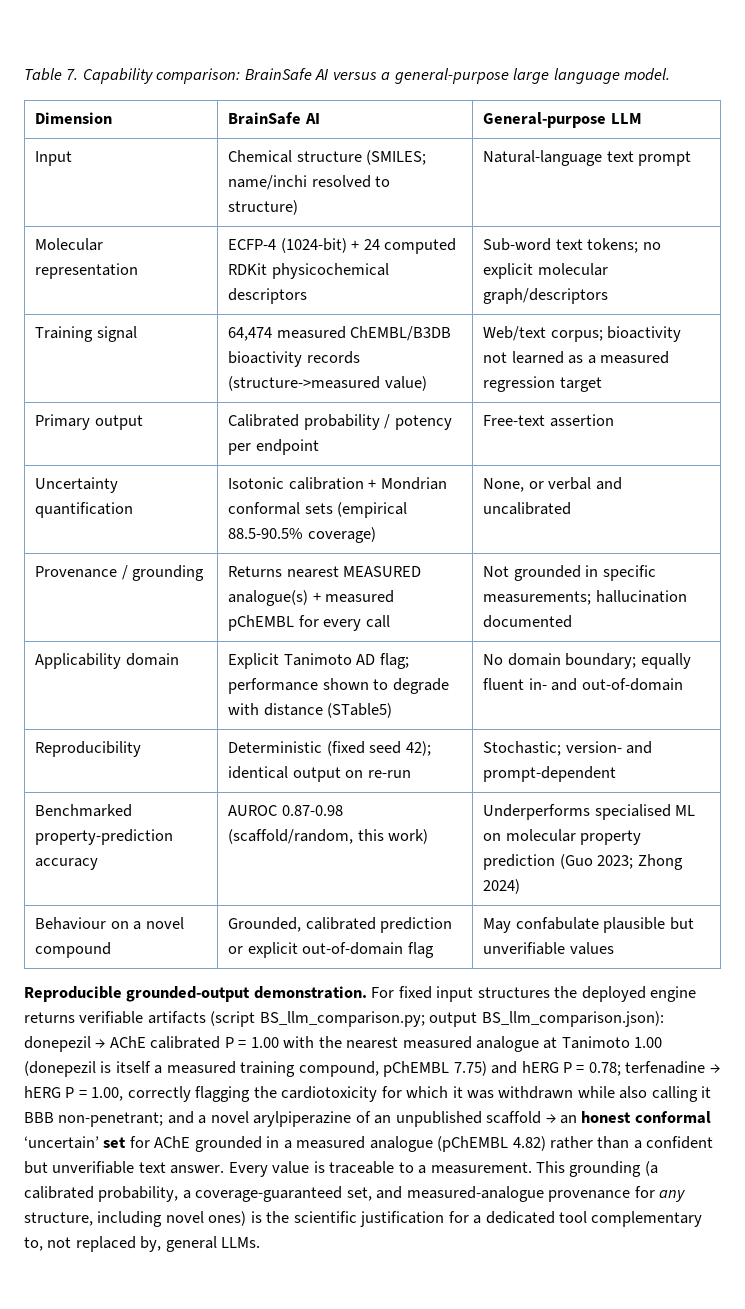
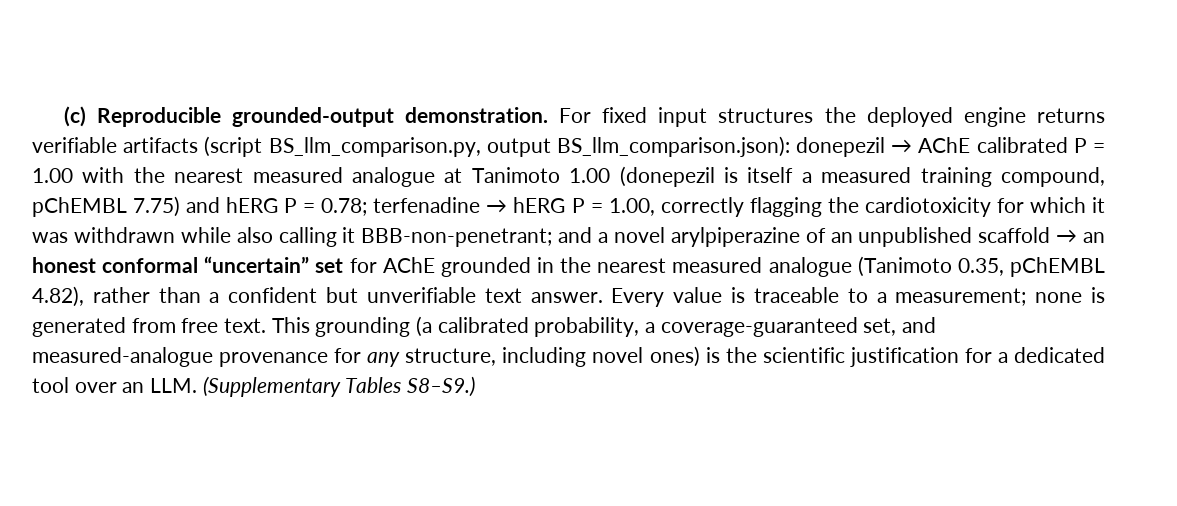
[24,68,671,84] [35,112,113,124] [228,112,320,125] [483,112,642,128] [35,151,73,166] [228,150,427,165] [228,175,391,190] [228,200,299,215] [483,150,692,166] [35,238,104,251] [35,263,139,279] [228,238,457,254] [228,263,389,279] [228,288,308,304] [483,238,661,253] [483,263,608,279] [483,288,609,304] [35,326,137,342] [228,326,452,341] [228,351,360,367] [228,376,427,391] [483,326,682,342] [483,351,670,364] [483,376,602,392] [35,414,143,430] [228,414,452,430] [228,439,319,455] [483,414,614,427] [35,477,119,493] [35,502,134,518] [228,477,447,490] [228,502,408,518] [228,527,376,543] [483,477,622,492] [483,502,572,515] [35,565,205,581] [228,566,422,578] [228,590,395,606] [228,615,390,631] [483,565,656,581] [483,590,687,605] [483,615,573,628] [35,653,179,669] [228,653,409,669] [228,678,449,694] [228,703,393,718] [483,653,691,669] [483,678,683,691] [35,741,142,757] [228,741,431,756] [228,766,411,782] [483,741,653,756] [483,766,617,782] [35,804,133,817] [35,829,174,845] [35,858,99,870] [228,805,343,816] [228,829,429,844] [483,804,696,820] [483,829,642,845] [483,854,683,870] [483,879,521,894] [35,917,184,930] [35,942,112,958] [228,917,453,933] [228,942,434,958] [483,917,694,933] [483,942,614,955] Table 7. Capability comparison: BrainSafe AI versus a general-purpose large language model. // Dimension | BrainSafe AI | General-purpose LLM // Input | Chemical structure (SMILES; name/inchi resolved to structure) | Natural-language text prompt // Molecular representation | ECFP-4 (1024-bit) + 24 computed RDKit physicochemical descriptors | Sub-word text tokens; no explicit molecular graph/descriptors // Training signal | 64,474 measured ChEMBL/B3DB bioactivity records (structure->measured value) | Web/text corpus; bioactivity not learned as a measured regression target // Primary output | Calibrated probability / potency per endpoint | Free-text assertion // Uncertainty quantification | Isotonic calibration + Mondrian conformal sets (empirical 88.5-90.5% coverage) | None, or verbal and uncalibrated // Provenance / grounding | Returns nearest MEASURED analogue(s) + measured pChEMBL for every call | Not grounded in specific measurements; hallucination documented // Applicability domain | Explicit Tanimoto AD flag; performance shown to degrade with distance (STable5) | No domain boundary; equally fluent in- and out-of-domain // Reproducibility | Deterministic (fixed seed 42); identical output on re-run | Stochastic; version- and prompt-dependent // Benchmarked property-prediction accuracy | AUROC 0.87-0.98 (scaffold/random, this work) | Underperforms specialised ML on molecular property prediction (Guo 2023; Zhong 2024) // Behaviour on a novel compound | Grounded, calibrated prediction or explicit out-of-domain flag | May confabulate plausible but unverifiable values // -> [63,106,86,127] (c)
[259,1011,425,1027] BS_llm_comparison.py; -> [268,137,481,157] BS_llm_comparison.py,
[24,1112,164,1127] BBB non-penetrant; -> [361,228,553,247] BBB-non-penetrant;
[24,1136,99,1149] ‘uncertain’ -> [204,256,310,273] “uncertain”
[283,1136,546,1152] a measured analogue (pChEMBL 4.82) -> [560,256,1105,277] [32,286,84,307] the nearest measured analogue (Tanimoto 0.35, pChEMBL 4.82),
[430,1162,532,1174] measurement. -> [895,287,1106,306] [32,317,267,337] measurement; none is generated from free text.
[591,1211,703,1227] [24,1236,261,1252] complementary to, not replaced by, general LLMs. -> [74,376,476,397] over an LLM. (Supplementary Tables S8–S9.)

